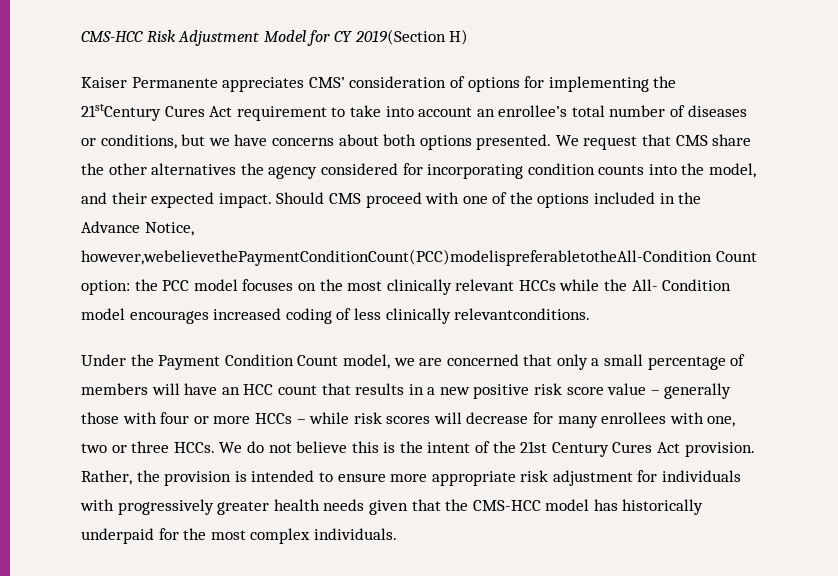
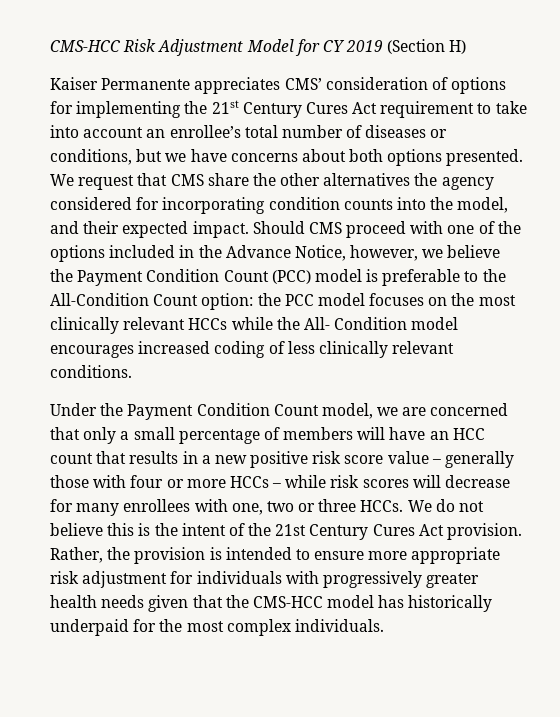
[354,29,446,45] 2019(Section -> [346,39,446,54] 2019 (Section
[81,104,161,121] 21stCentury -> [211,100,302,118] 21st Century
[81,249,712,266] however,webelievethePaymentConditionCount(PCC)modelispreferabletotheAll-Condition -> [350,245,501,261] [50,269,506,286] [50,293,149,306] however, we believe the Payment Condition Count (PCC) model is preferable to the All-Condition
[454,308,591,320] relevantconditions. -> [392,341,455,354] [50,365,132,378] relevant conditions.

